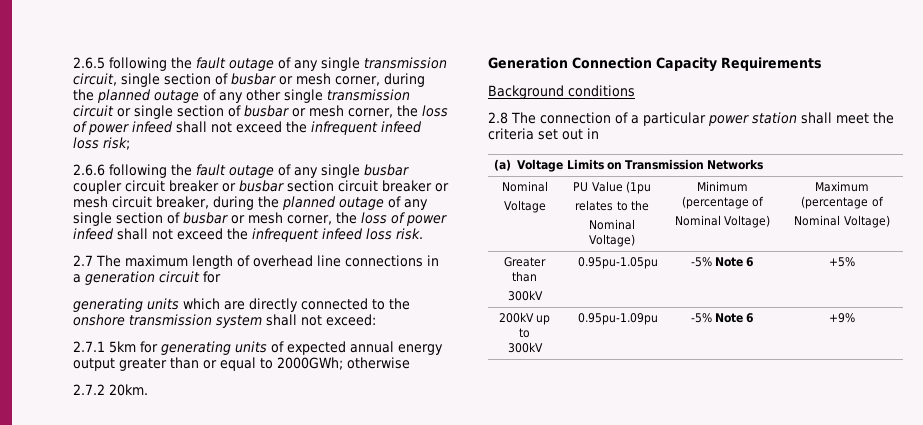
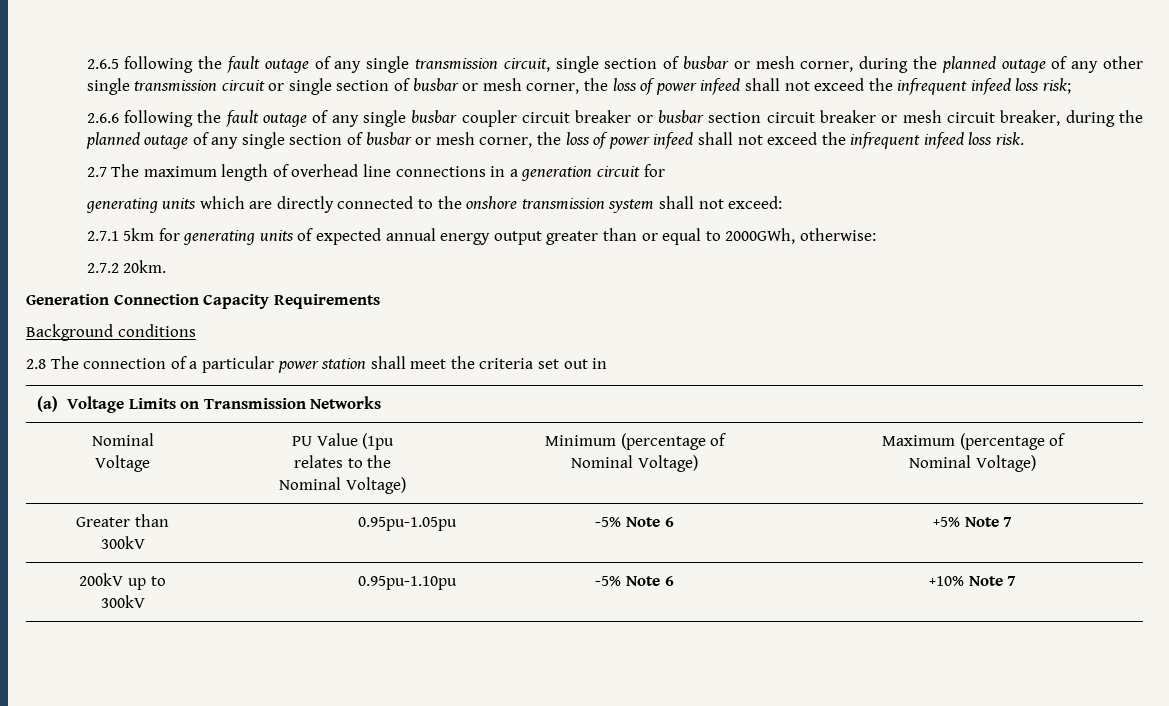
[276,357,410,370] 2000GWh; otherwise -> [725,228,876,244] 2000GWh, otherwise:
(855, 262) none -> [964,517,1013,527] Note 7
[577,313,658,325] [690,313,755,323] [829,313,855,323] 0.95pu-1.09pu | -5% Note 6 | +9% -> [357,576,457,590] [595,576,674,586] [928,576,1017,586] 0.95pu-1.10pu | -5% Note 6 | +10% Note 7

